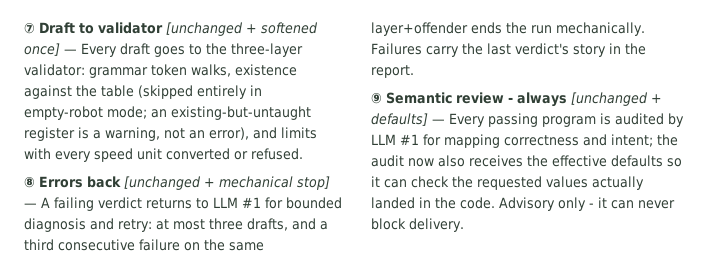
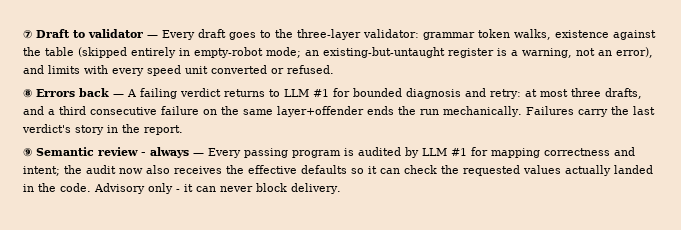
[166,22,318,36] [24,43,60,56] [unchanged + softened once] -> (143, 33) none
[124,176,330,190] [unchanged + mechanical stop] -> (109, 92) none
[571,92,662,106] [371,113,428,126] [unchanged + defaults] -> (189, 152) none

